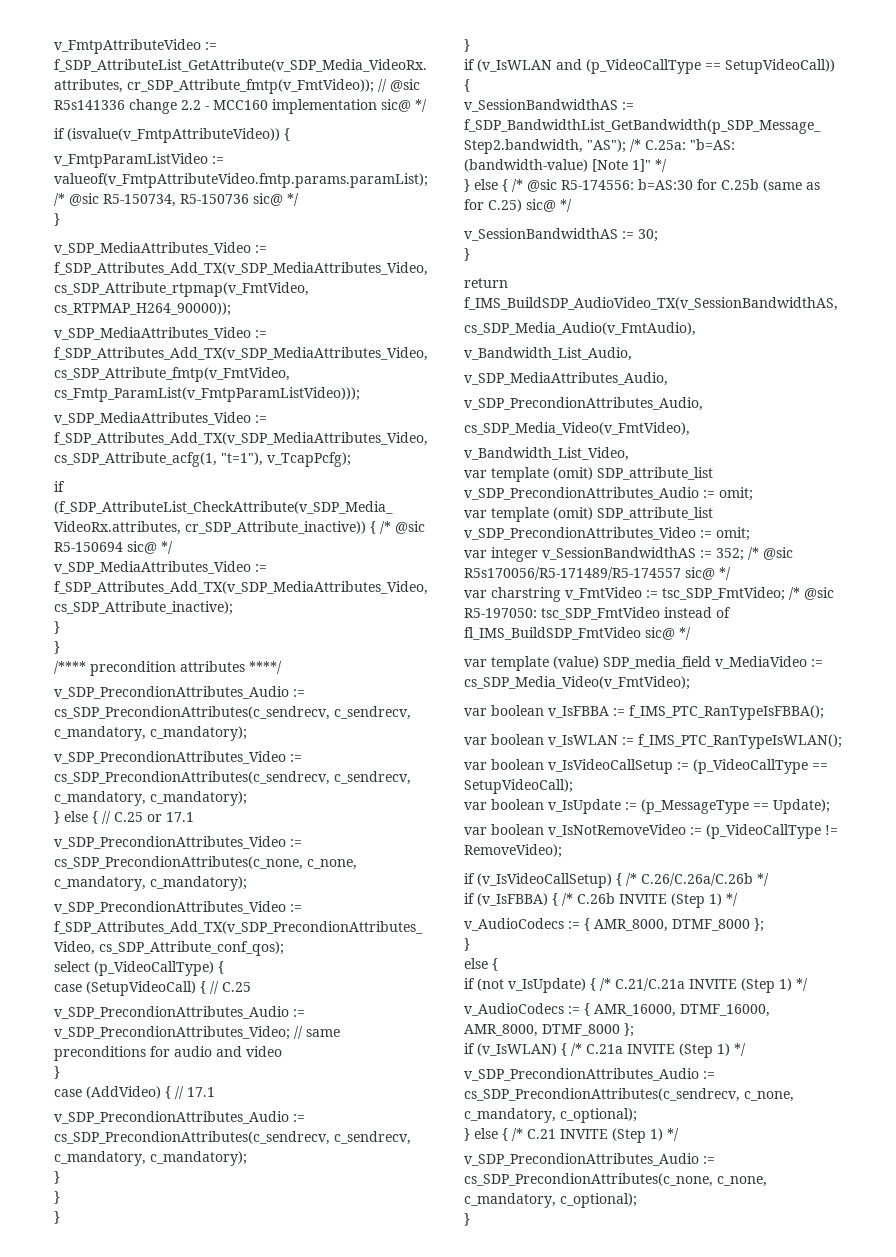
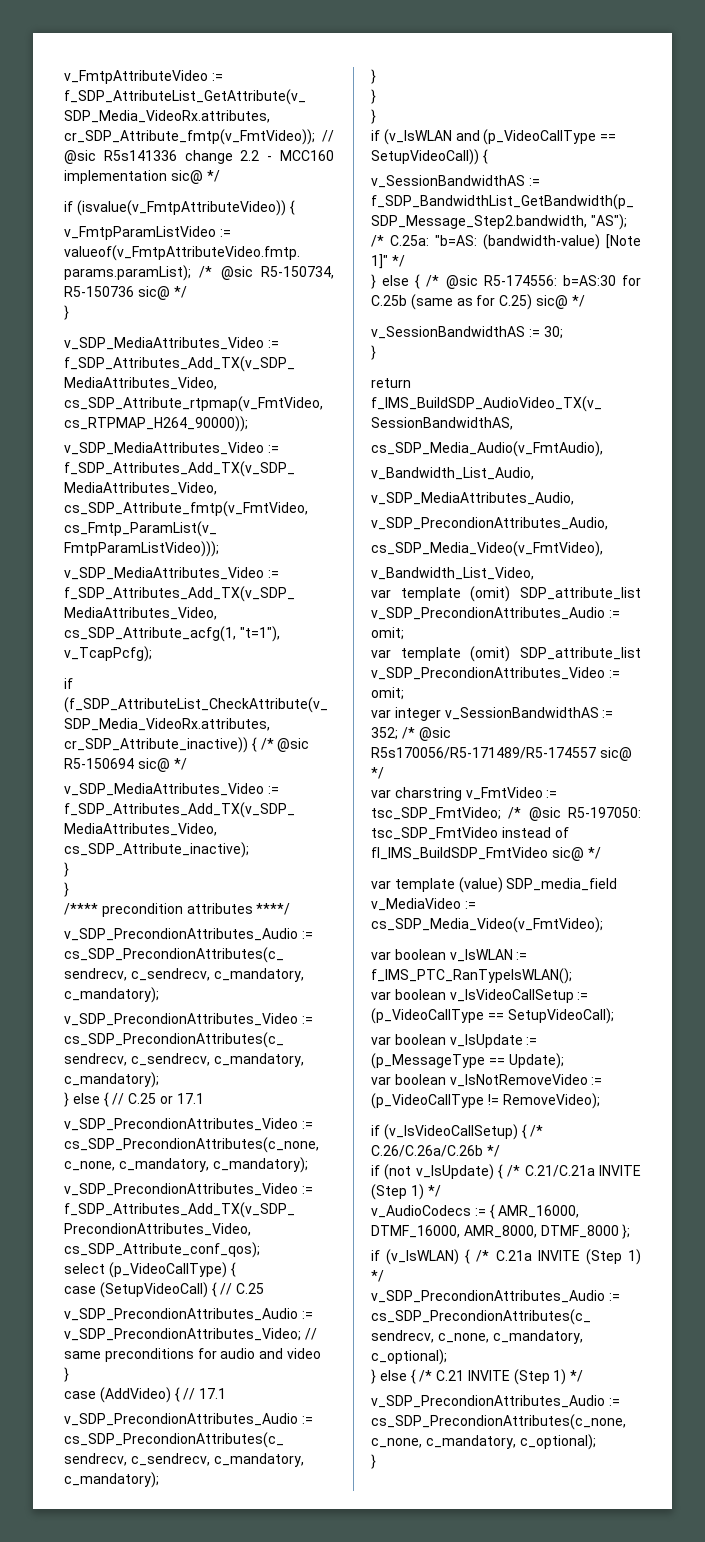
[464,39,470,52] // } -> (376, 116) none
[464,705,824,720] // var boolean v_IsFBBA := f_IMS_PTC_RanTypeIsFBBA(); -> (603, 925) none
[464,893,738,908] [464,918,764,932] [464,938,470,951] [464,958,498,971] // if (v_IsFBBA) { /* C.26b INVITE (Step 1) */ // v_AudioCodecs := { AMR_8000, DTMF_8000 }; // } // else { -> (500, 1151) none

